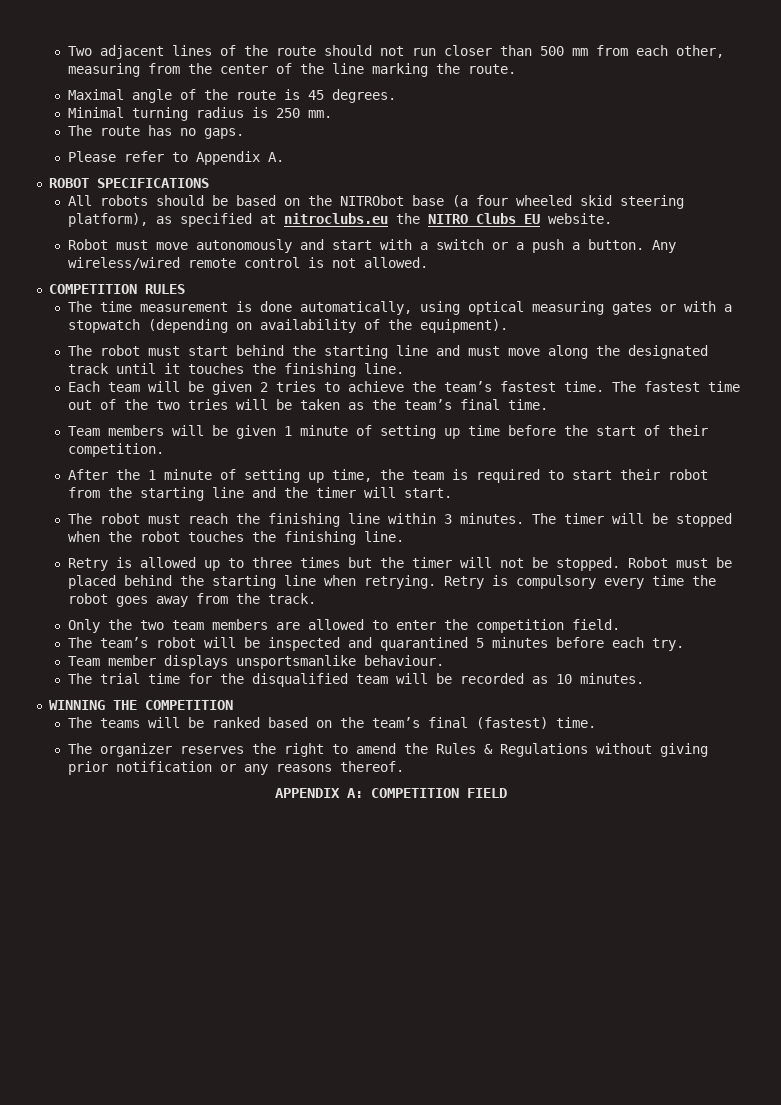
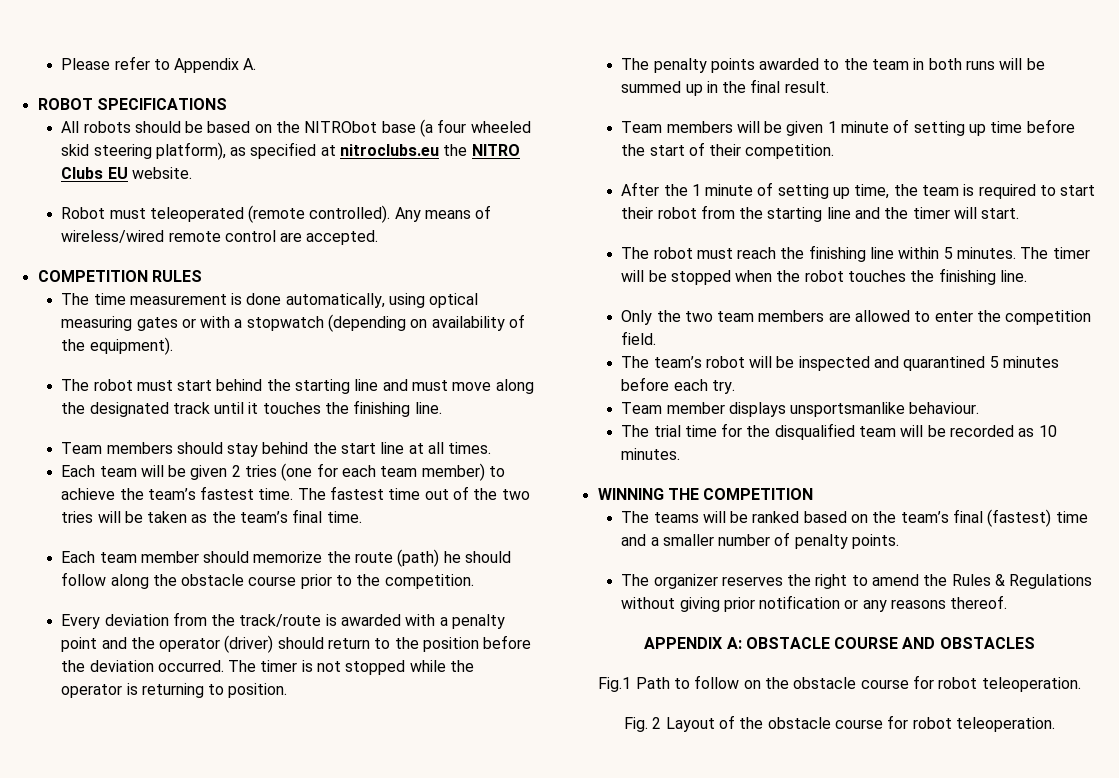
[67,45,724,59] [67,63,516,77] [67,89,396,103] [67,107,332,121] [67,125,244,139] Two adjacent lines of the route should not run closer than 500 mm from each other, measuring from the center of the line marking the route. // Maximal angle of the route is 45 degrees. // Minimal turning radius is 250 mm. // The route has no gaps. // -> (61, 64) none
[155,239,676,253] [67,257,428,270] move autonomously and start with a switch or a push a button. Any wireless/wired remote control is not allowed. -> [149,205,492,223] [61,230,379,245] teleoperated (remote controlled). Any means of wireless/wired remote control are accepted.
(404, 368) none -> [61,442,492,457] // Team members should stay behind the start line at all times.
(316, 386) none -> [281,463,485,481] (one for each team member)
(548, 404) none -> [61,549,512,567] [61,572,474,589] [61,612,506,629] [61,635,532,653] [61,660,475,675] [61,683,288,698] [621,58,1045,73] [621,79,829,96] // Each team member should memorize the route (path) he should follow along the obstacle course prior to the competition. // Every deviation from the track/route is awarded with a penalty point and the operator (driver) should return to the position before the deviation occurred. The timer is not stopped while the operator is returning to position. // The penalty points awarded to the team in both runs will be summed up in the final result.
[443,514,452,524] 3 -> [943,247,953,259] 5
[67,557,732,571] [67,575,716,589] [67,593,316,607] // Retry is allowed up to three times but the timer will not be stopped. Robot must be placed behind the starting line when retrying. Retry is compulsory every time the robot goes away from the track. -> (1028, 276) none
[555,717,596,728] time. -> [1055,511,1088,523] [621,532,900,549] time and a smaller number of penalty points.
[370,788,507,798] COMPETITION FIELD -> [745,637,1035,649] [598,675,1081,692] [624,715,1055,732] OBSTACLE COURSE AND OBSTACLES // Fig.1 Path to follow on the obstacle course for robot teleoperation. // Fig. 2 Layout of the obstacle course for robot teleoperation.

